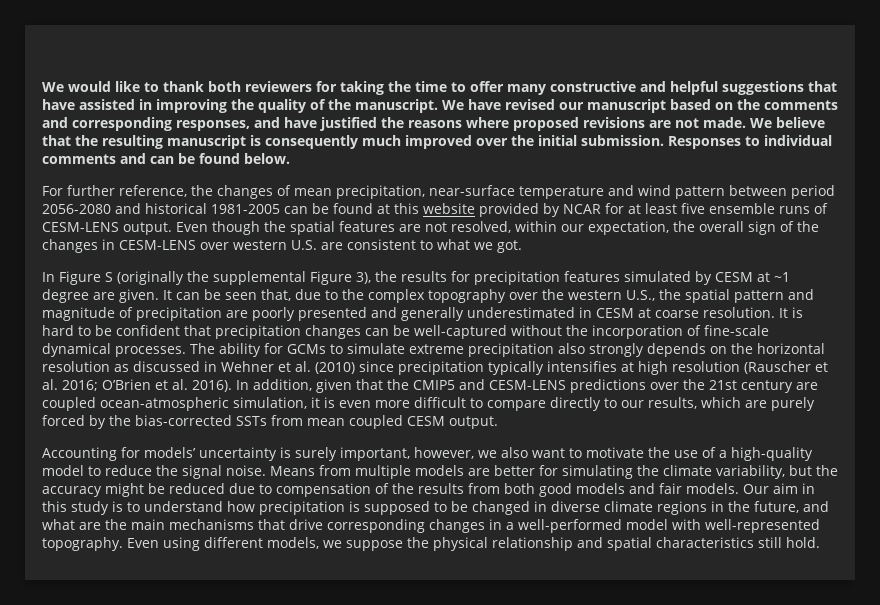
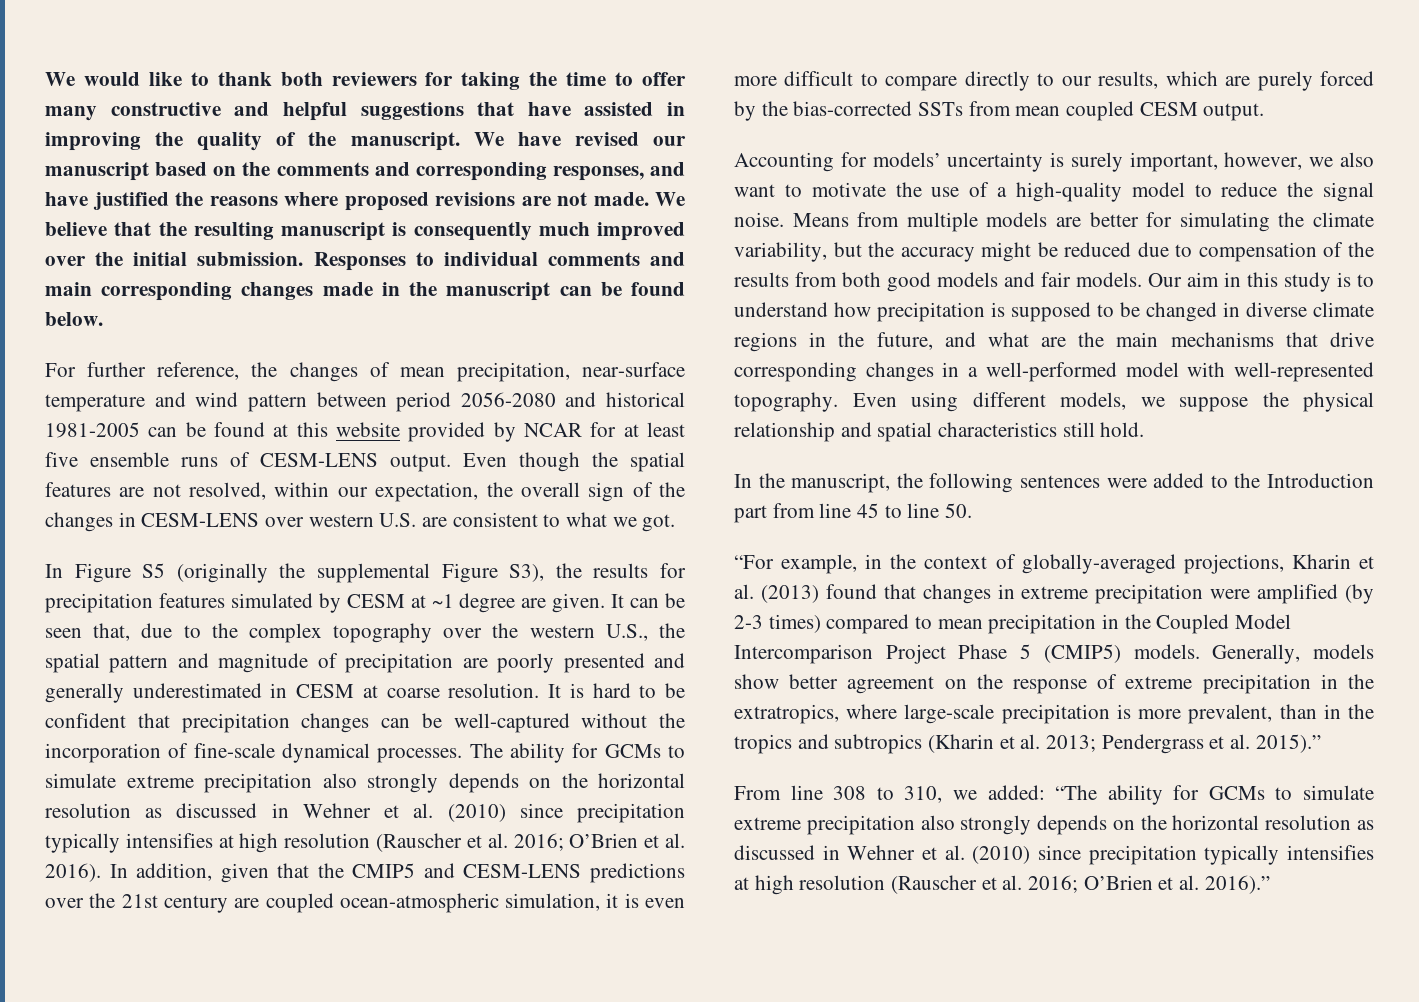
(146, 158) none -> [45,282,551,301] main corresponding changes made in the manuscript
[105,272,113,282] S -> [142,563,166,578] S5
[356,272,371,284] 3), -> [509,564,545,582] S3),
(820, 542) none -> [734,473,1374,493] [734,503,973,523] [734,554,1374,574] [734,584,1374,604] [734,614,1292,634] [734,644,1374,664] [734,674,1374,694] [734,704,1374,724] [734,734,1321,754] [734,785,1374,805] [734,815,1374,835] [734,845,1374,865] [734,875,1270,895] // In the manuscript, the following sentences were added to the Introduction part from line 45 to line 50. // “For example, in the context of globally-averaged projections, Kharin et al. (2013) found that changes in extreme precipitation were amplified (by 2-3 times) compared to mean precipitation in the Coupled Model Intercomparison Project Phase 5 (CMIP5) models. Generally, models show better agreement on the response of extreme precipitation in the extratropics, where large-scale precipitation is more prevalent, than in the tropics and subtropics (Kharin et al. 2013; Pendergrass et al. 2015).” // From line 308 to 310, we added: “The ability for GCMs to simulate extreme precipitation also strongly depends on the horizontal resolution as discussed in Wehner et al. (2010) since precipitation typically intensifies at high resolution (Rauscher et al. 2016; O’Brien et al. 2016).”

